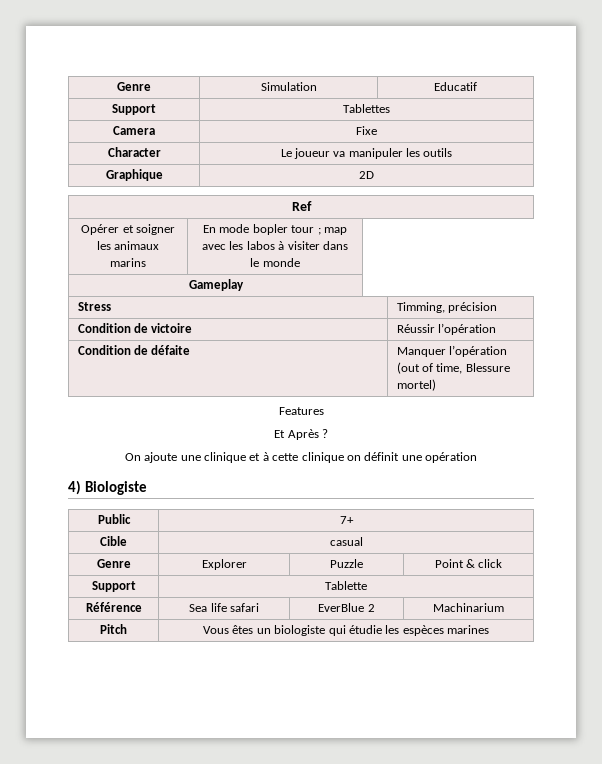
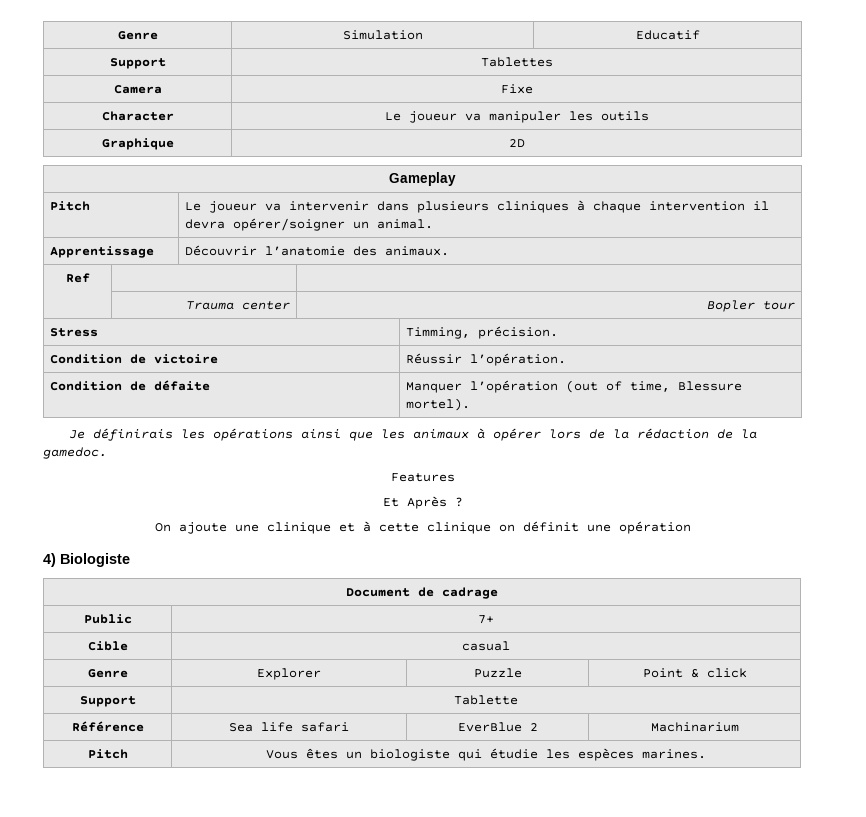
[291,201,312,211] [81,224,175,235] [96,241,160,250] [110,258,146,267] [203,224,347,235] [202,241,348,250] [250,258,300,267] [188,279,244,291] Ref // Opérer et soigner les animaux marins | En mode bopler tour ; map avec les labos à visiter dans le monde // Gameplay -> [389,172,456,186] [50,201,91,211] [185,200,770,213] [185,218,434,231] [50,246,155,258] [185,245,450,256] [65,273,90,283] [185,301,290,310] [706,300,795,312] Gameplay // Pitch | Le joueur va intervenir dans plusieurs cliniques à chaque intervention il devra opérer/soigner un animal. // Apprentissage | Découvrir l’anatomie des animaux. // Ref | | // | Trauma center | Bopler tour
[448,302,498,313] précision -> [478,326,559,339] précision.
[438,323,497,335] l’opération -> [470,353,567,366] l’opération.
[396,379,436,391] mortel) -> [406,398,471,411] [68,428,757,441] [43,447,107,459] mortel). // Je définirais les opérations ainsi que les animaux à opérer lors de la rédaction de la gamedoc.
(147, 488) none -> [346,587,498,599] // Document de cadrage
[447,625,489,634] marines -> [642,749,706,759] marines.

